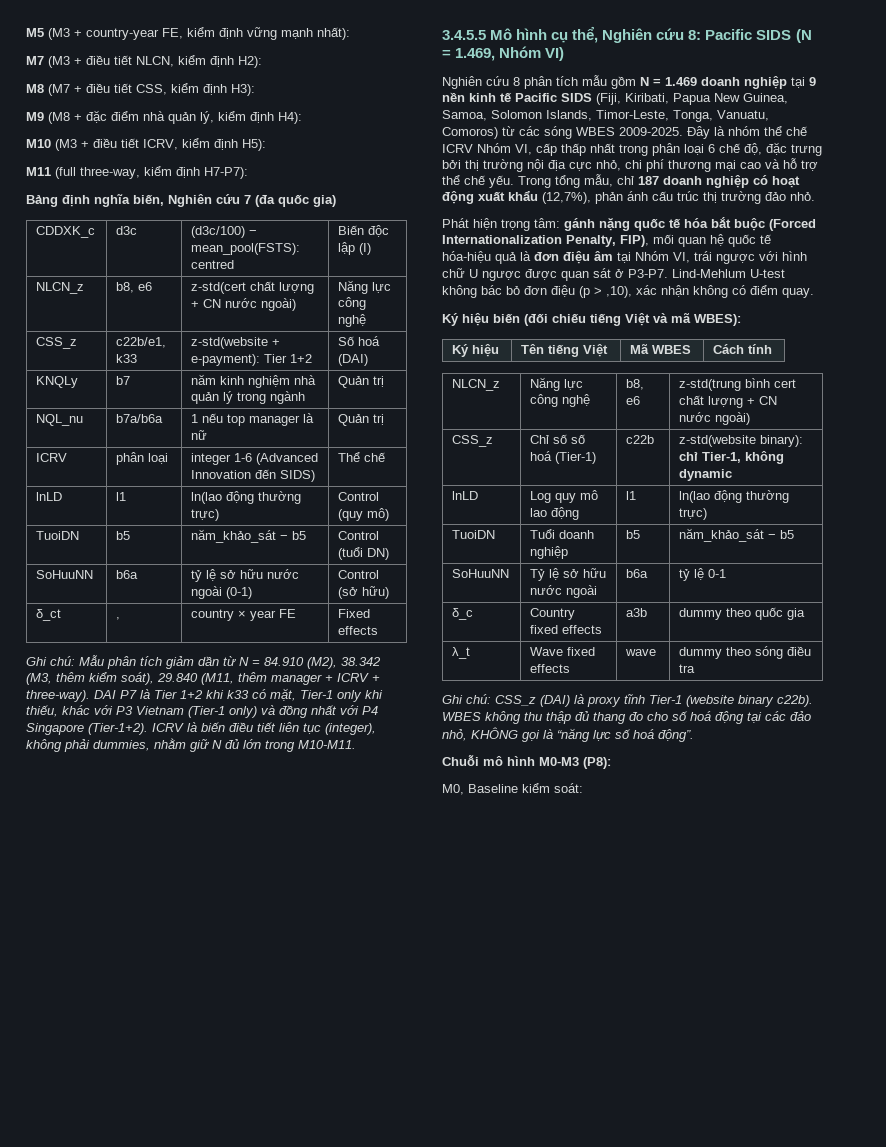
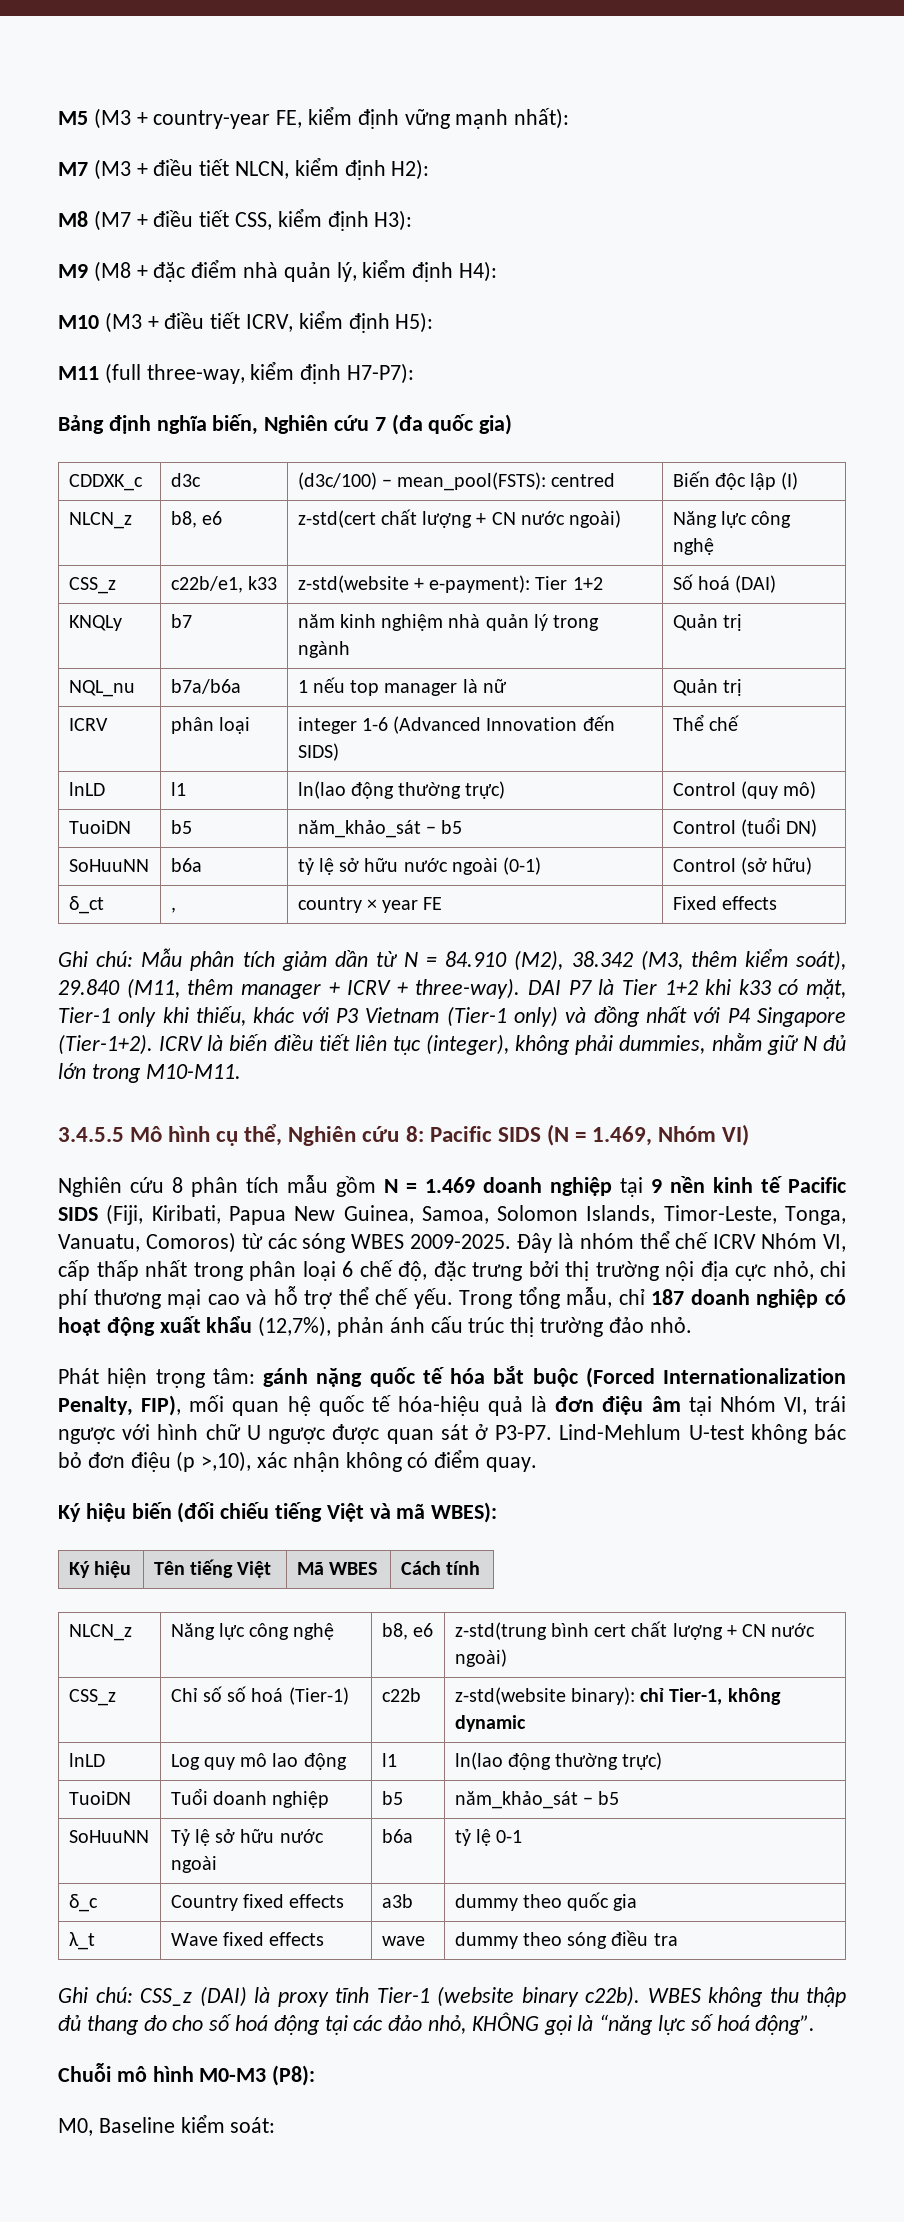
[594,286,632,298] > ,10), -> [201,1451,252,1472] >,10),

